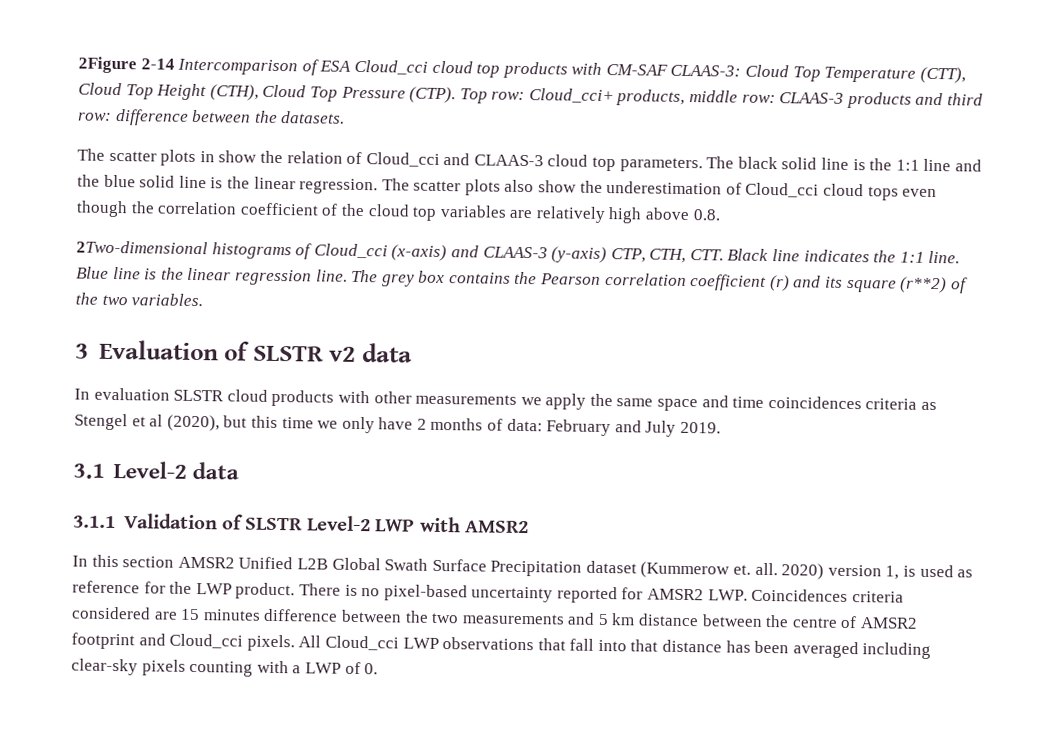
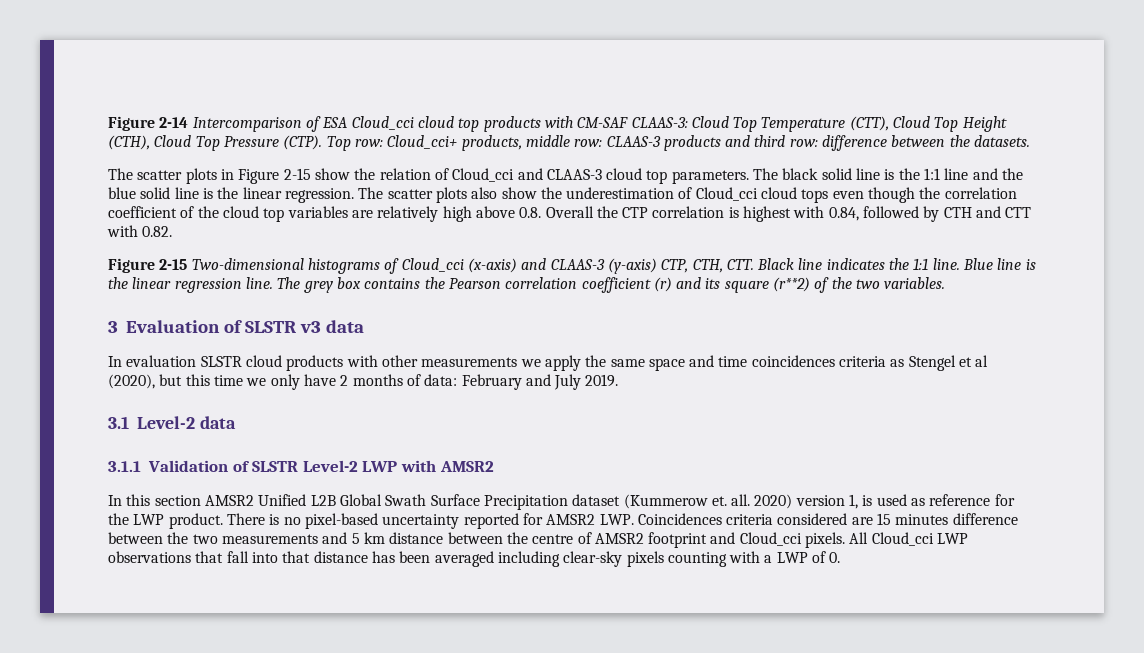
[78,56,137,74] 2Figure -> [108,116,155,131] Figure
(215, 157) none -> [238,168,311,184] Figure 2-15
[76,240,208,255] // 2Two-dimensional -> [545,206,1032,222] [107,225,173,237] [108,258,304,273] Overall the CTP correlation is highest with 0.84, followed by CTH and CTT with 0.82. // Figure 2-15 Two-dimensional
[328,346,356,362] v2 -> [300,321,322,333] v3

